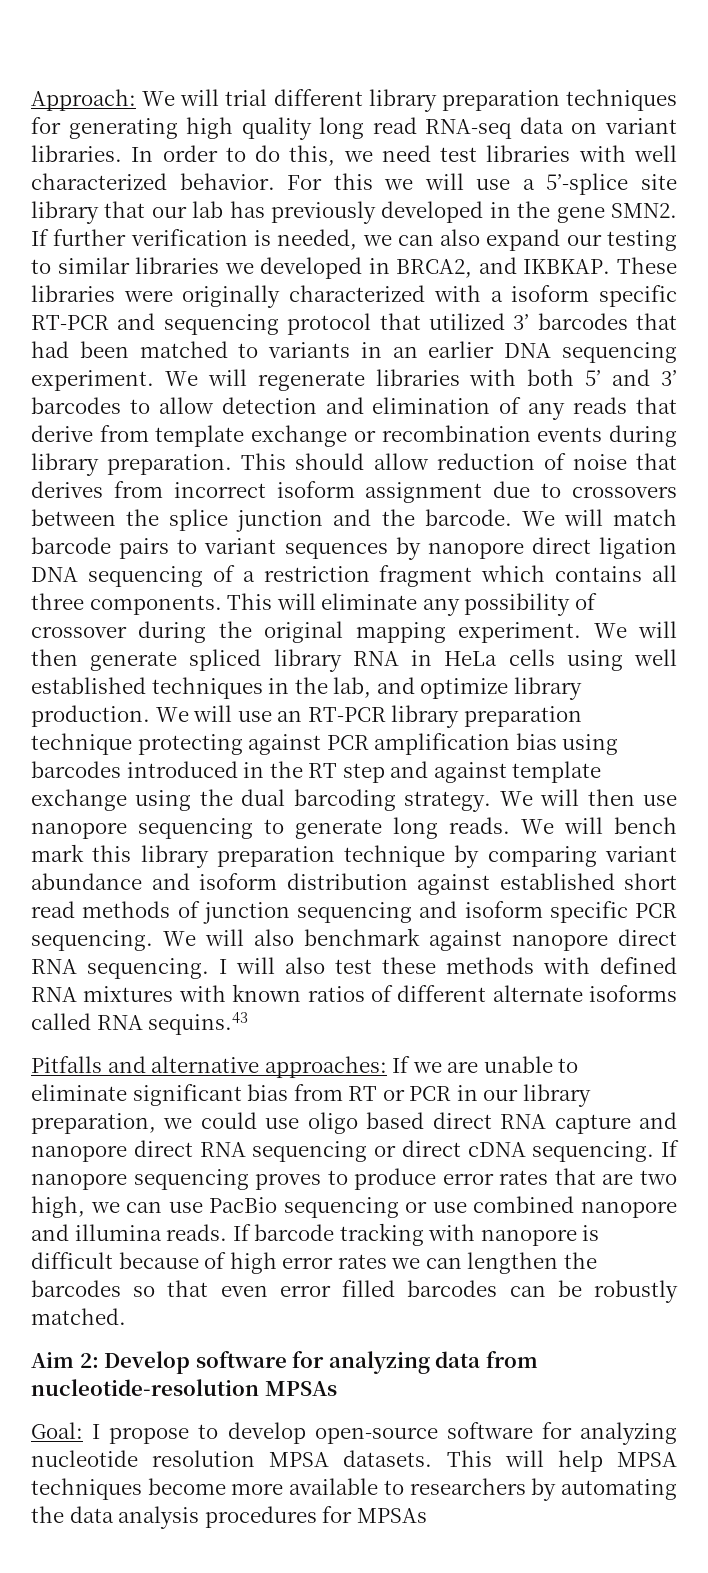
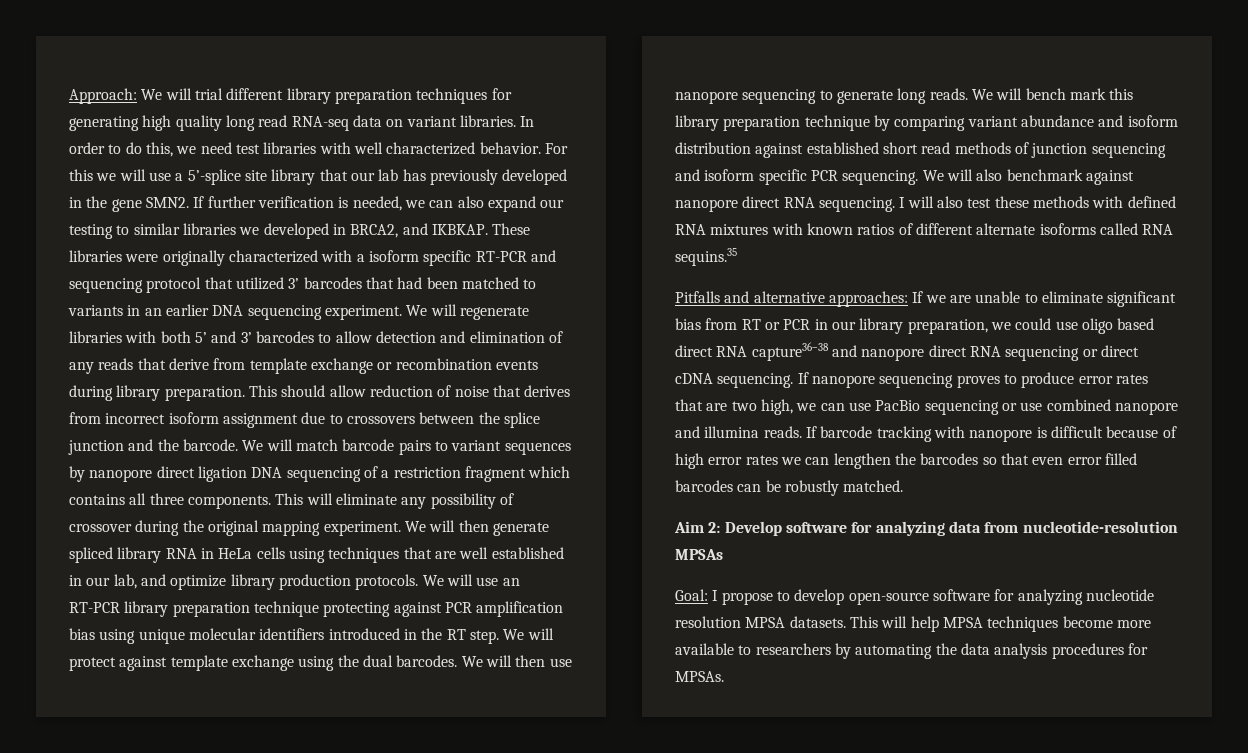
[634,649,677,666] [31,677,328,699] well established techniques in the -> [328,547,564,563] [69,575,111,586] techniques that are well established in our
[31,705,150,727] production. -> [278,574,419,590] production protocols.
[31,761,121,778] barcodes -> [138,628,325,644] unique molecular identifiers
[342,761,429,783] step and -> [469,628,554,644] [69,657,116,671] step. We will protect
[293,789,492,812] barcoding strategy. -> [396,655,458,667] barcodes.
[148,1012,249,1035] sequins.43 -> [675,248,737,266] sequins.35
[554,1114,631,1134] capture -> [751,342,829,361] capture36–38
[356,1508,427,1523] MPSAs -> [675,671,724,682] MPSAs.

